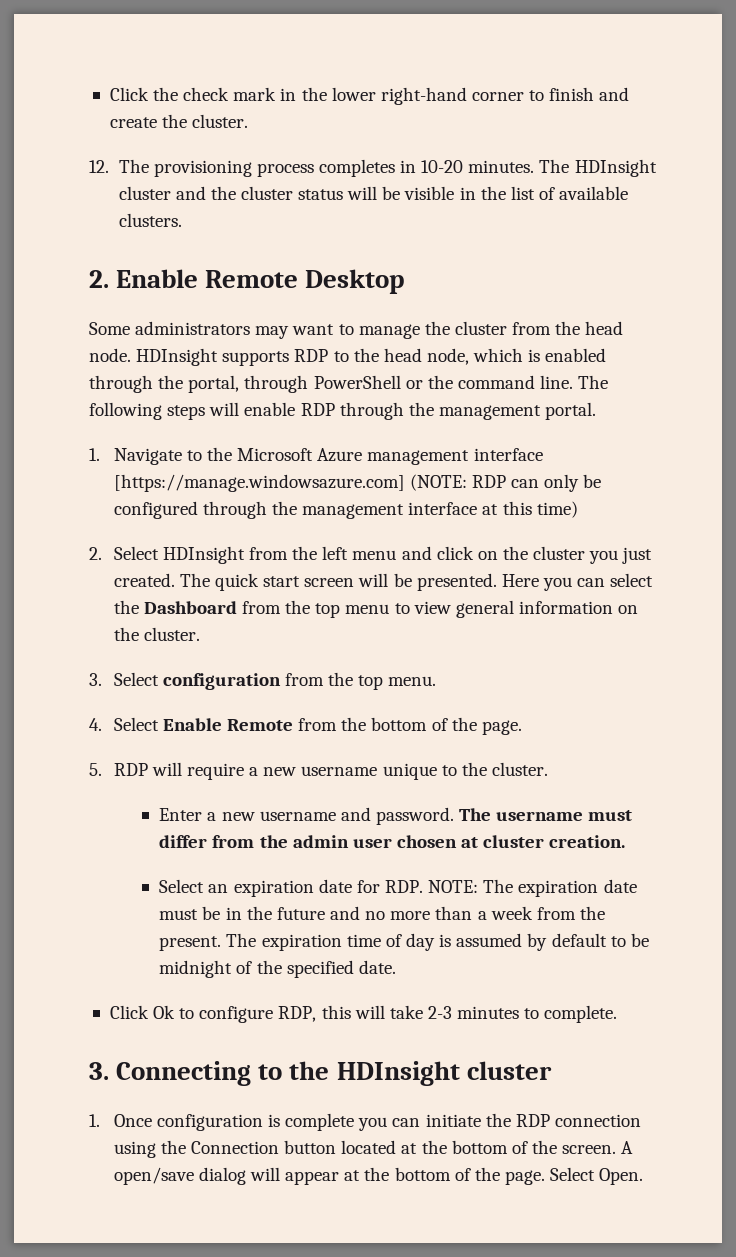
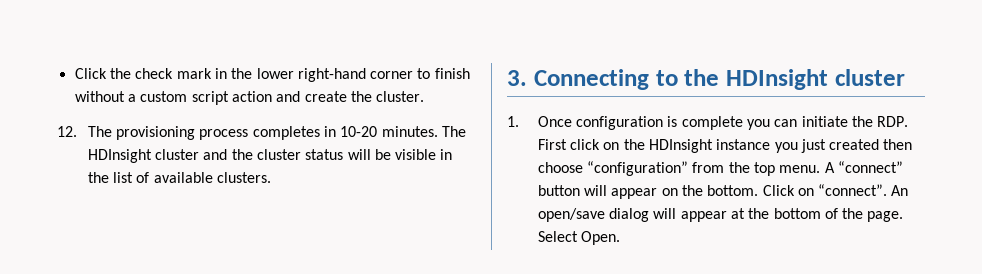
(595, 94) none -> [74,91,272,105] without a custom script action
[89,269,405,294] [89,321,624,339] [89,348,607,366] [89,375,609,393] [89,402,597,420] [89,447,543,465] [113,474,602,492] [113,501,578,519] [89,546,653,564] [113,573,654,591] [113,600,639,618] [113,627,200,641] [89,672,437,690] [89,717,522,735] [89,762,548,780] [159,807,633,825] [159,835,626,848] [159,879,637,897] [159,906,605,920] [159,933,649,951] [159,960,396,978] [109,1005,618,1023] // 2. Enable Remote Desktop // Some administrators may want to manage the cluster from the head node. HDInsight supports RDP to the head node, which is enabled through the portal, through PowerShell or the command line. The following steps will enable RDP through the management portal. // 1. Navigate to the Microsoft Azure management interface [https://manage.windowsazure.com] (NOTE: RDP can only be configured through the management interface at this time) // 2. Select HDInsight from the left menu and click on the cluster you just created. The quick start screen will be presented. Here you can select the Dashboard from the top menu to view general information on the cluster. // 3. Select configuration from the top menu. // 4. Select Enable Remote from the bottom of the page. // 5. RDP will require a new username unique to the cluster. // Enter a new username and password. The username must differ from the admin user chosen at cluster creation. // Select an expiration date for RDP. NOTE: The expiration date must be in the future and no more than a week from the present. The expiration time of day is assumed by default to be midnight of the specified date. // Click Ok to configure RDP, this will take 2-3 minutes to complete. -> (271, 177) none
[515,1114,641,1127] [113,1140,634,1158] RDP connection using the Connection button located at the bottom of the screen. A -> [877,116,909,127] [537,139,913,153] [537,161,903,176] [537,184,909,199] RDP. First click on the HDInsight instance you just created then choose “configuration” from the top menu. A “connect” button will appear on the bottom. Click on “connect”. An

